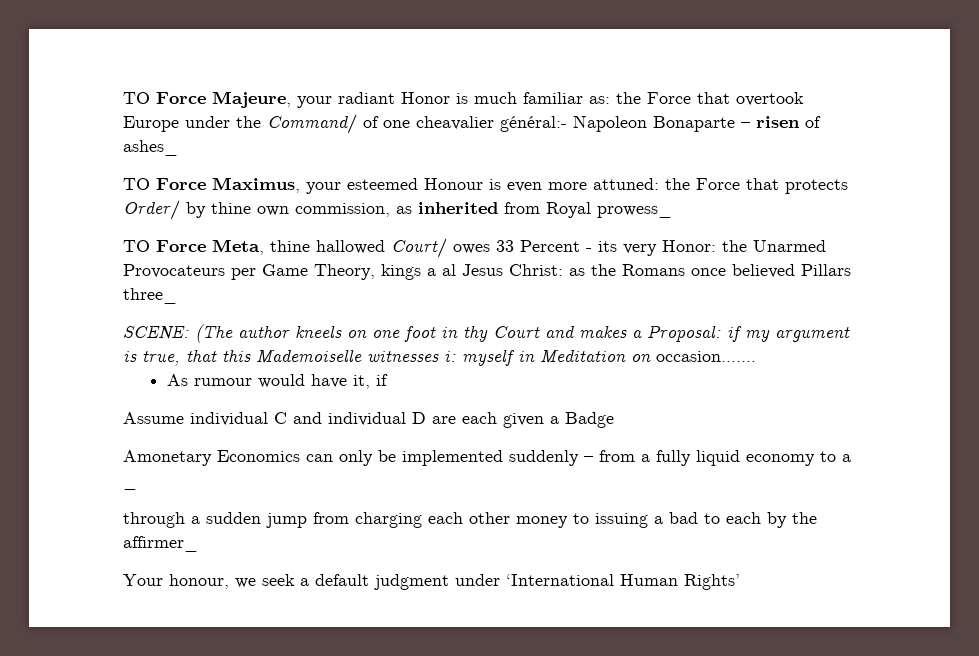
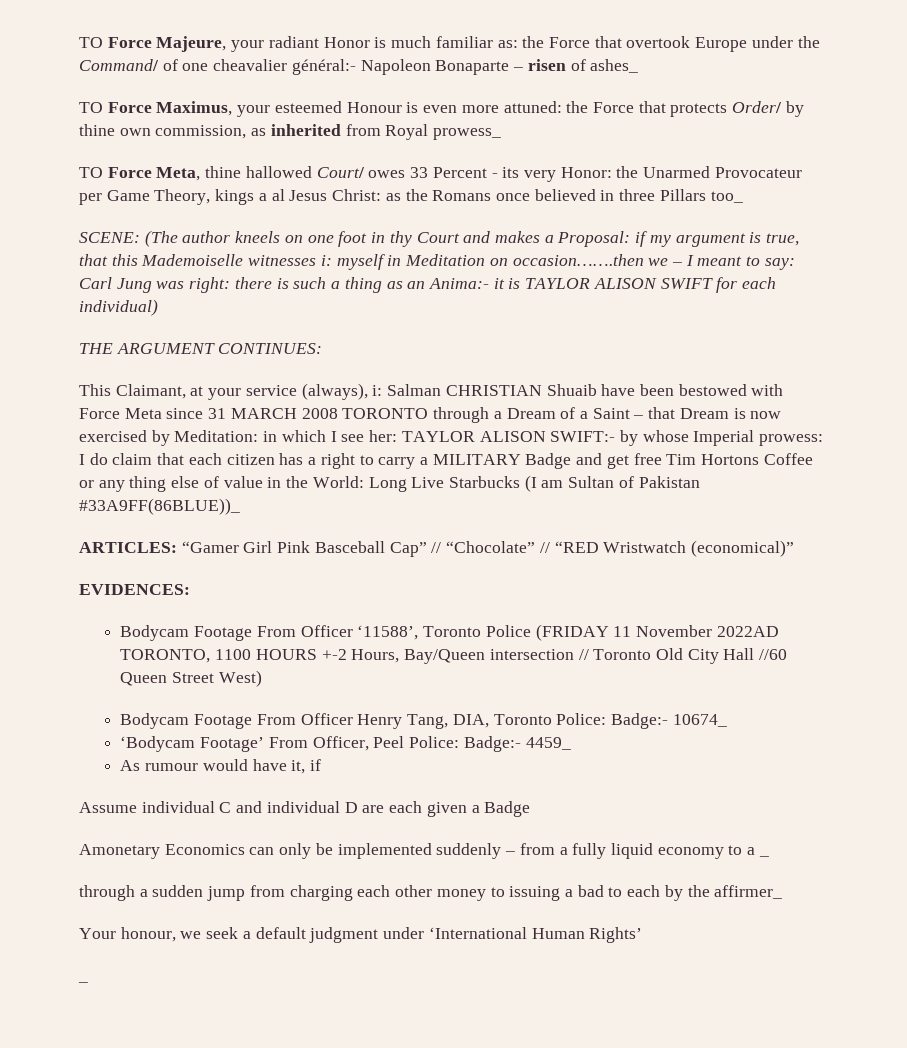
[123,264,225,278] Provocateurs -> [714,167,802,178] Provocateur
[801,264,851,276] [123,288,177,304] Pillars three_ -> [600,189,743,203] in three Pillars too_
[656,351,756,362] occasion……. -> [512,254,795,270] [79,277,777,293] [79,299,158,316] [79,343,323,354] [79,383,784,400] [79,407,782,423] [79,430,824,446] [79,453,813,469] [79,475,700,492] [79,498,240,515] [79,540,794,557] [79,584,190,595] [120,624,779,641] [120,648,788,664] [120,670,262,687] [120,713,727,729] [120,736,571,752] occasion…….then we – I meant to say: Carl Jung was right: there is such a thing as an Anima:- it is TAYLOR ALISON SWIFT for each individual) // THE ARGUMENT CONTINUES: // This Claimant, at your service (always), i: Salman CHRISTIAN Shuaib have been bestowed with Force Meta since 31 MARCH 2008 TORONTO through a Dream of a Saint – that Dream is now exercised by Meditation: in which I see her: TAYLOR ALISON SWIFT:- by whose Imperial prowess: I do claim that each citizen has a right to carry a MILITARY Badge and get free Tim Hortons Coffee or any thing else of value in the World: Long Live Starbucks (I am Sultan of Pakistan #33A9FF(86BLUE))_ // ARTICLES: “Gamer Girl Pink Basceball Cap” // “Chocolate” // “RED Wristwatch (economical)” // EVIDENCES: // Bodycam Footage From Officer ‘11588’, Toronto Police (FRIDAY 11 November 2022AD TORONTO, 1100 HOURS +-2 Hours, Bay/Queen intersection // Toronto Old City Hall //60 Queen Street West) // Bodycam Footage From Officer Henry Tang, DIA, Toronto Police: Badge:- 10674_ // ‘Bodycam Footage’ From Officer, Peel Police: Badge:- 4459_
(740, 582) none -> [78,981,88,983] // _

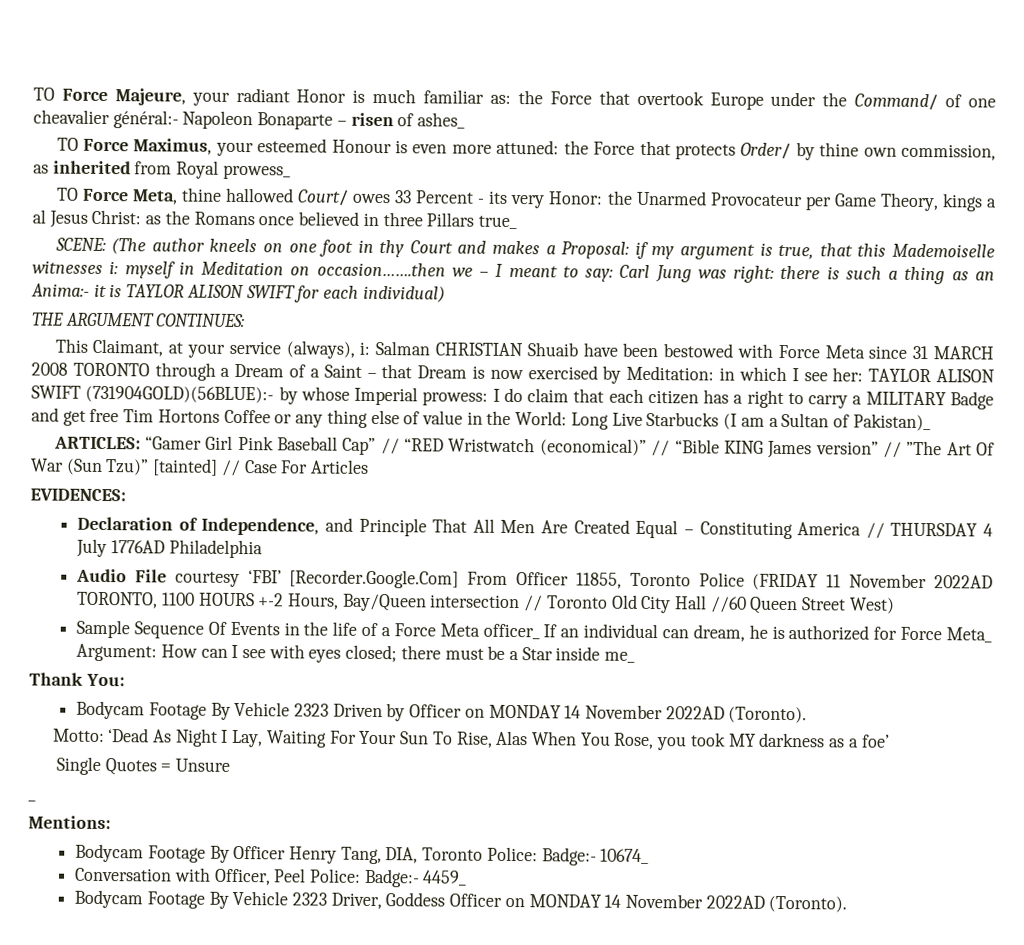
[710,191,743,203] too_ -> [477,215,517,230] true_
[550,431,616,442] SWIFT:- -> [31,385,275,404] SWIFT (731904GOLD)(56BLUE):-
(564, 484) none -> [768,417,779,427] a
[638,476,700,488] [79,498,240,515] Pakistan #33A9FF(86BLUE))_ -> [852,413,931,432] Pakistan)_
[314,541,385,553] Basceball -> [276,436,338,451] Baseball
[446,541,550,553] “Chocolate” // -> (400, 446) none
[79,584,190,595] [120,625,419,641] // EVIDENCES: // Bodycam Footage From Officer ‘11588’, -> [651,439,996,459] [30,458,370,477] [30,488,126,502] [77,516,994,540] [76,538,263,559] [76,568,622,589] // “Bible KING James version” // ”The Art Of War (Sun Tzu)” [tainted] // Case For Articles // EVIDENCES: // Declaration of Independence, and Principle That All Men Are Created Equal – Constituting America // THURSDAY 4 July 1776AD Philadelphia // Audio File courtesy ‘FBI’ [Recorder.Google.Com] From Officer 11855,
[120,713,296,729] Bodycam Footage From -> [76,619,993,643] [76,643,636,663] [29,672,125,687] [76,700,808,724] [52,728,890,751] [55,756,230,776] [28,799,36,802] [28,815,111,830] [75,843,230,863] Sample Sequence Of Events in the life of a Force Meta officer_ If an individual can dream, he is authorized for Force Meta_ Argument: How can I see with eyes closed; there must be a Star inside me_ // Thank You: // Bodycam Footage By Vehicle 2323 Driven by Officer on MONDAY 14 November 2022AD (Toronto). // Motto: ‘Dead As Night I Lay, Waiting For Your Sun To Rise, Alas When You Rose, you took MY darkness as a foe’ // Single Quotes = Unsure // _ // Mentions: // Bodycam Footage By
[120,736,308,752] ‘Bodycam Footage’ From -> [74,867,211,882] Conversation with
[120,759,322,774] [79,801,531,817] [79,843,756,859] [758,855,769,857] [79,885,783,901] [79,927,643,943] [78,981,88,983] As rumour would have it, if // Assume individual C and individual D are each given a Badge // Amonetary Economics can only be implemented suddenly – from a fully liquid economy to a _ // through a sudden jump from charging each other money to issuing a bad to each by the affirmer_ // Your honour, we seek a default judgment under ‘International Human Rights’ // _ -> [74,889,848,913] Bodycam Footage By Vehicle 2323 Driver, Goddess Officer on MONDAY 14 November 2022AD (Toronto).

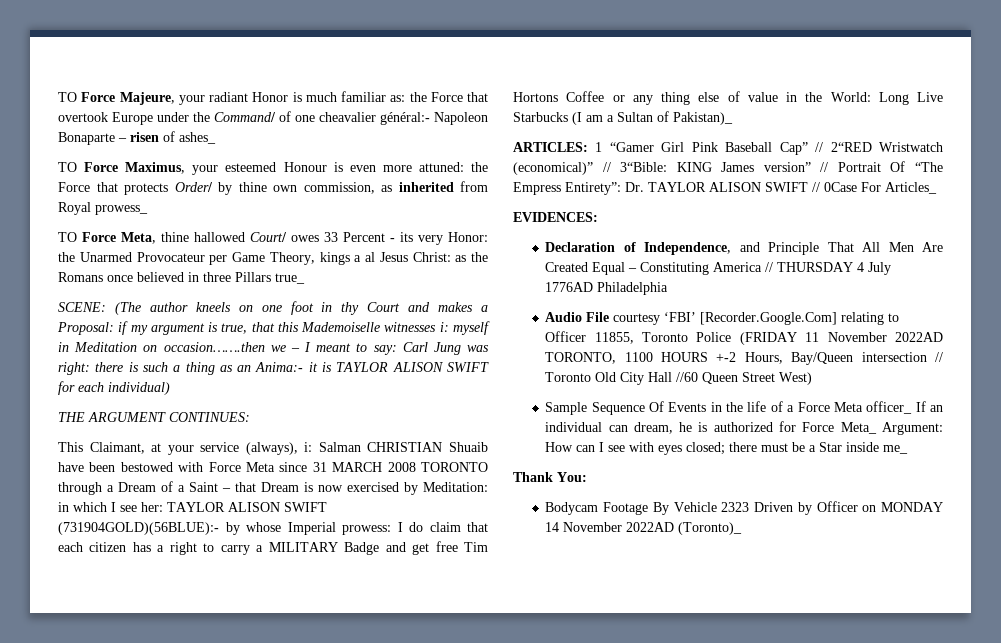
(141, 443) none -> [595,142,603,152] 1
[404,438,445,452] “RED -> [830,142,872,152] 2“RED
[674,439,720,454] “Bible -> [620,162,668,172] 3“Bible:
[906,440,996,456] [30,458,370,477] ”The Art Of War (Sun Tzu)” [tainted] // Case For Articles -> [837,161,943,172] [513,182,937,195] Portrait Of “The Empress Entirety”: Dr. TAYLOR ALISON SWIFT // 0Case For Articles_
[467,571,509,585] From -> [841,312,900,325] relating to
[728,706,808,724] [52,728,890,751] [55,756,230,776] [28,799,36,802] [28,815,111,830] [75,843,650,866] [74,867,468,888] [74,889,848,913] (Toronto). // Motto: ‘Dead As Night I Lay, Waiting For Your Sun To Rise, Alas When You Rose, you took MY darkness as a foe’ // Single Quotes = Unsure // _ // Mentions: // Bodycam Footage By Officer Henry Tang, DIA, Toronto Police: Badge:- 10674_ // Conversation with Officer, Peel Police: Badge:- 4459_ // Bodycam Footage By Vehicle 2323 Driver, Goddess Officer on MONDAY 14 November 2022AD (Toronto). -> [678,522,743,535] (Toronto)_

